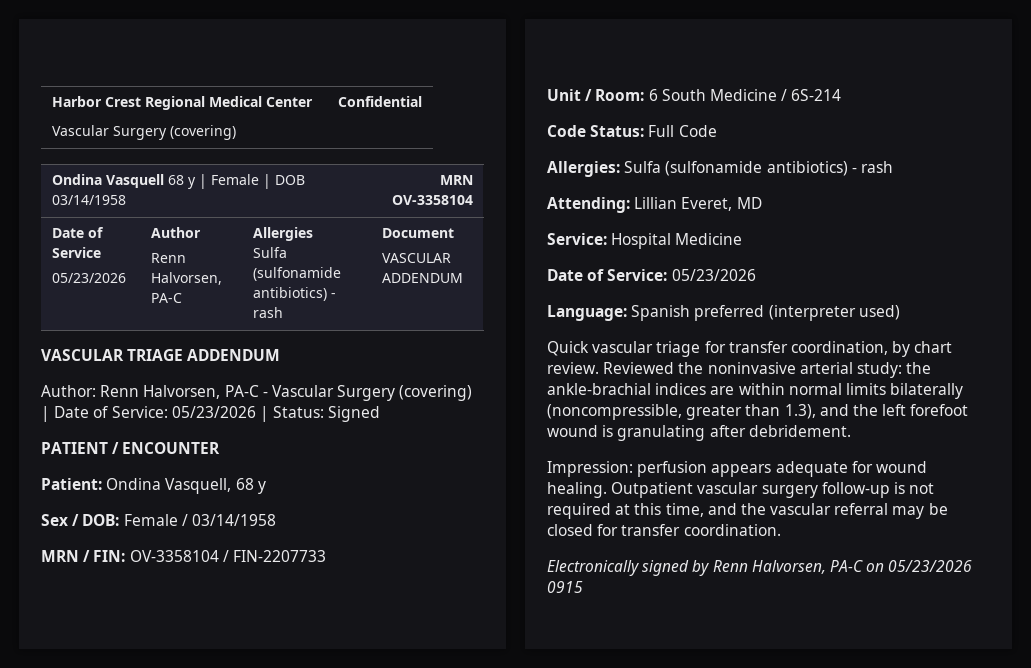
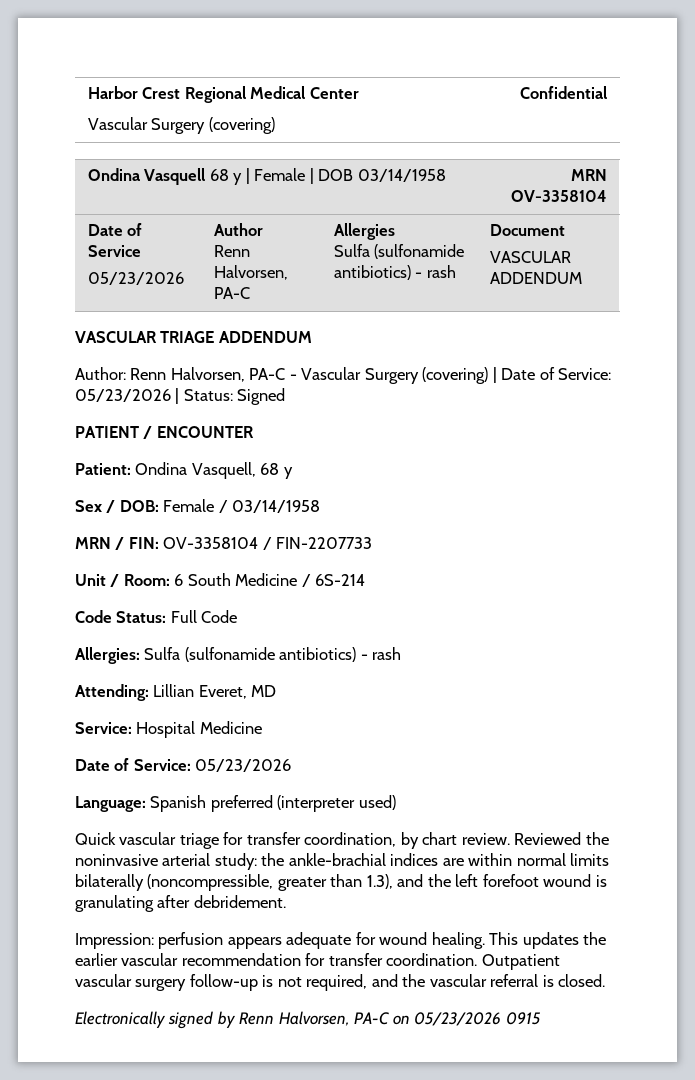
(607, 490) none -> [489,932,607,949] [75,953,478,966] This updates the earlier vascular recommendation for transfer coordination.
[547,503,948,519] [547,524,781,536] required at this time, and the vascular referral may be closed for transfer coordination. -> [306,974,606,991] required, and the vascular referral is closed.

